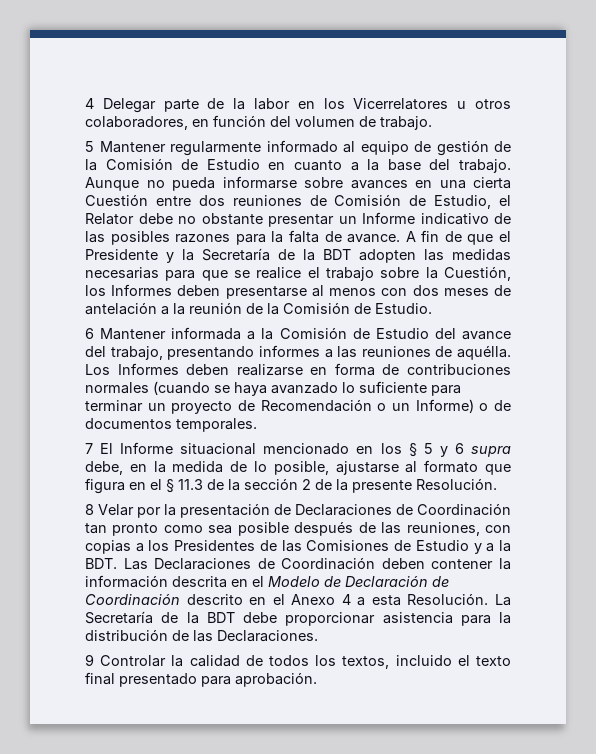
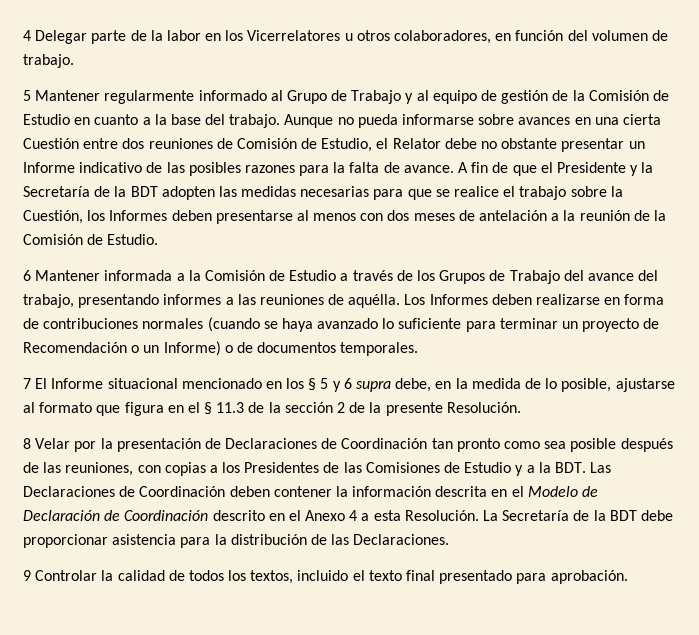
(355, 147) none -> [286,90,429,104] Grupo de Trabajo y al
(429, 333) none -> [340,270,560,284] a través de los Grupos de Trabajo

